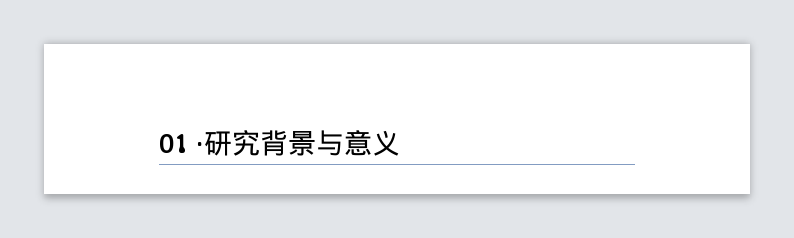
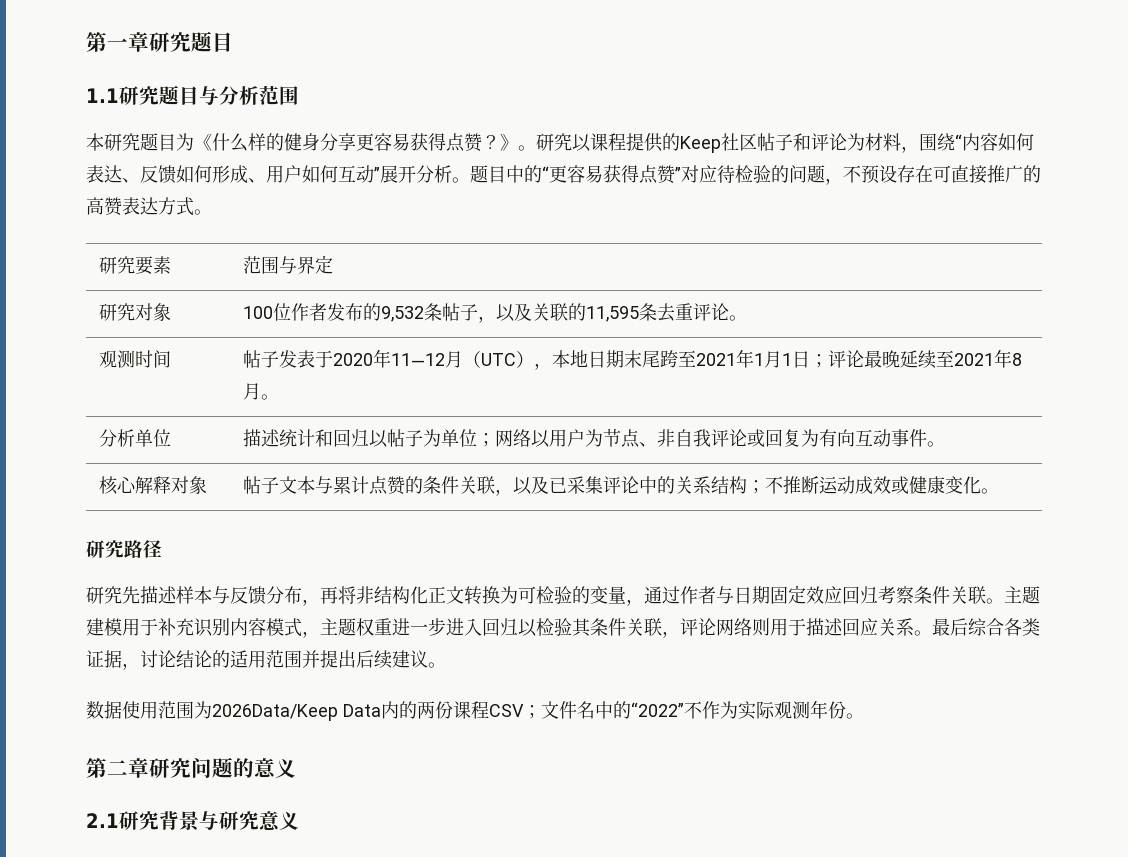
[159,134,204,153] 01 · -> [86,31,233,52] [86,85,299,105] [86,133,1034,153] [86,165,1041,185] [86,197,212,216] [98,256,171,275] [242,255,333,274] [98,303,171,321] [242,303,747,323] [98,350,171,368] [242,349,1022,370] [242,383,279,400] [98,429,171,447] [242,429,945,448] [98,476,207,495] [242,476,999,496] [86,540,162,558] [86,585,1040,606] [86,618,1040,638] [86,650,446,670] [86,700,864,721] [86,757,296,778] [86,813,119,828] 第一章研究题目 // 1.1研究题目与分析范围 // 本研究题目为《什么样的健身分享更容易获得点赞？》。研究以课程提供的Keep社区帖子和评论为材料，围绕“内容如何表达、反馈如何形成、用户如何互动”展开分析。题目中的“更容易获得点赞”对应待检验的问题，不预设存在可直接推广的高赞表达方式。 // 研究要素 | 范围与界定 // 研究对象 | 100位作者发布的9,532条帖子，以及关联的11,595条去重评论。 // 观测时间 | 帖子发表于2020年11—12月（UTC），本地日期末尾跨至2021年1月1日；评论最晚延续至2021年8月。 // 分析单位 | 描述统计和回归以帖子为单位；网络以用户为节点、非自我评论或回复为有向互动事件。 // 核心解释对象 | 帖子文本与累计点赞的条件关联，以及已采集评论中的关系结构；不推断运动成效或健康变化。 // 研究路径 // 研究先描述样本与反馈分布，再将非结构化正文转换为可检验的变量，通过作者与日期固定效应回归考察条件关联。主题建模用于补充识别内容模式，主题权重进一步进入回归以检验其条件关联，评论网络则用于描述回应关系。最后综合各类证据，讨论结论的适用范围并提出后续建议。 // 数据使用范围为2026Data/Keep Data内的两份课程CSV；文件名中的“2022”不作为实际观测年份。 // 第二章研究问题的意义 // 2.1
(344, 143) none -> [219,811,259,830] 研究

